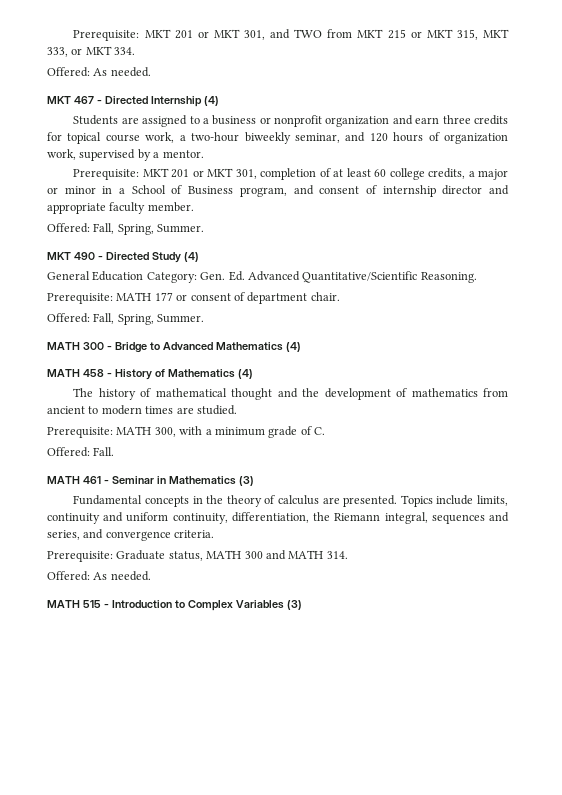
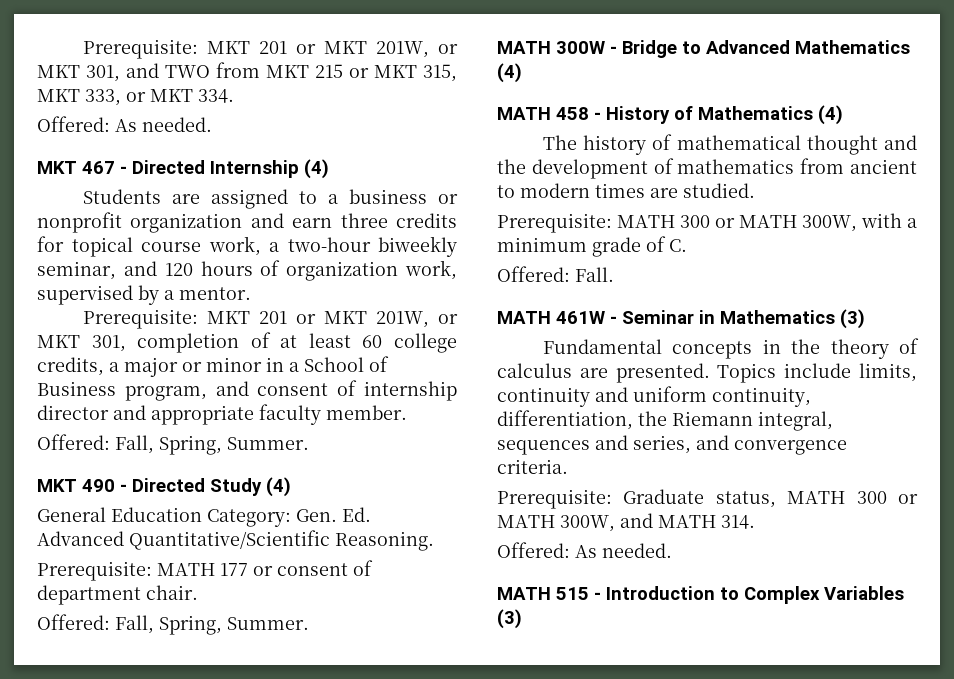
[73,29,240,41] Prerequisite: MKT 201 or MKT -> [82,39,459,59] [37,65,80,78] Prerequisite: MKT 201 or MKT 201W, or MKT
(234, 172) none -> [375,311,459,328] [37,335,80,348] 201W, or MKT
[82,342,104,350] 300 -> [556,41,605,54] 300W
[154,427,176,437] 300, -> [680,215,857,232] 300 or MATH 300W,
[82,476,101,484] 461 -> [556,311,605,324] 461W
(263, 555) none -> [898,494,918,504] [497,515,615,532] or MATH 300W,

